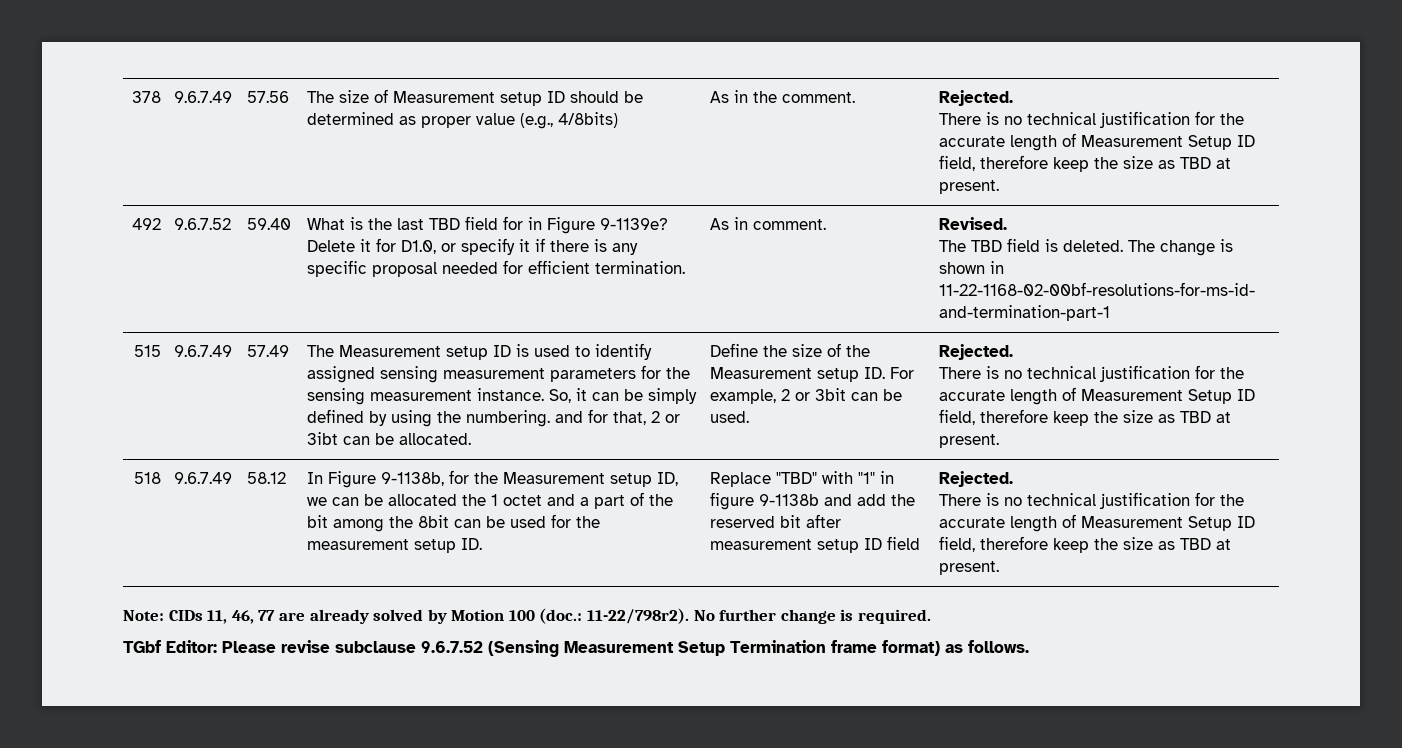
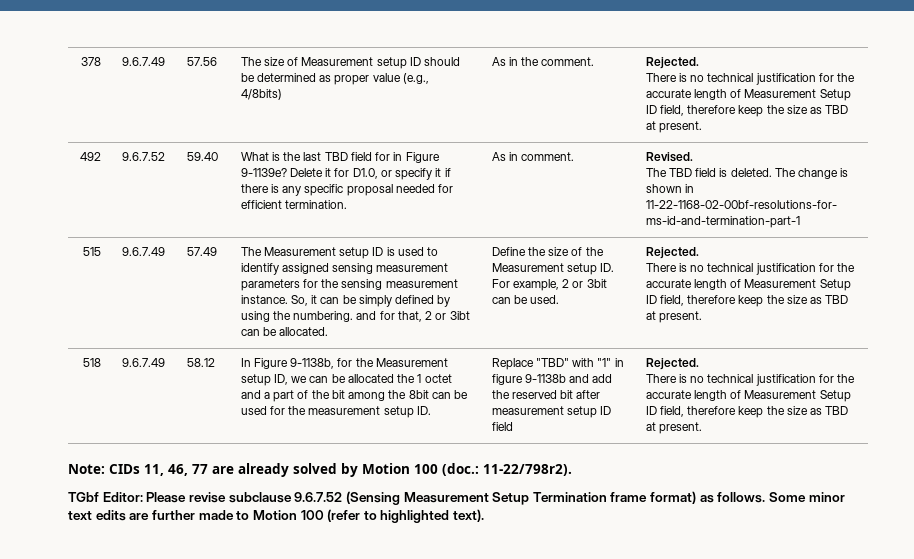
[693,609,932,624] No further change is required. -> (572, 470) none
(1029, 646) none -> [769,492,845,502] [68,509,485,523] Some minor text edits are further made to Motion 100 (refer to highlighted text).

